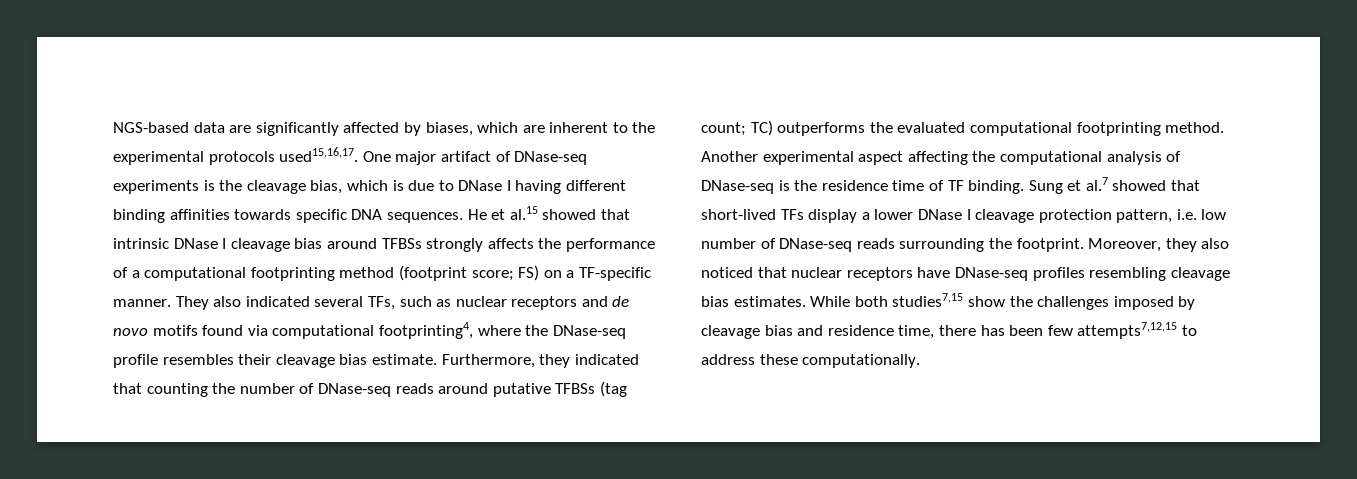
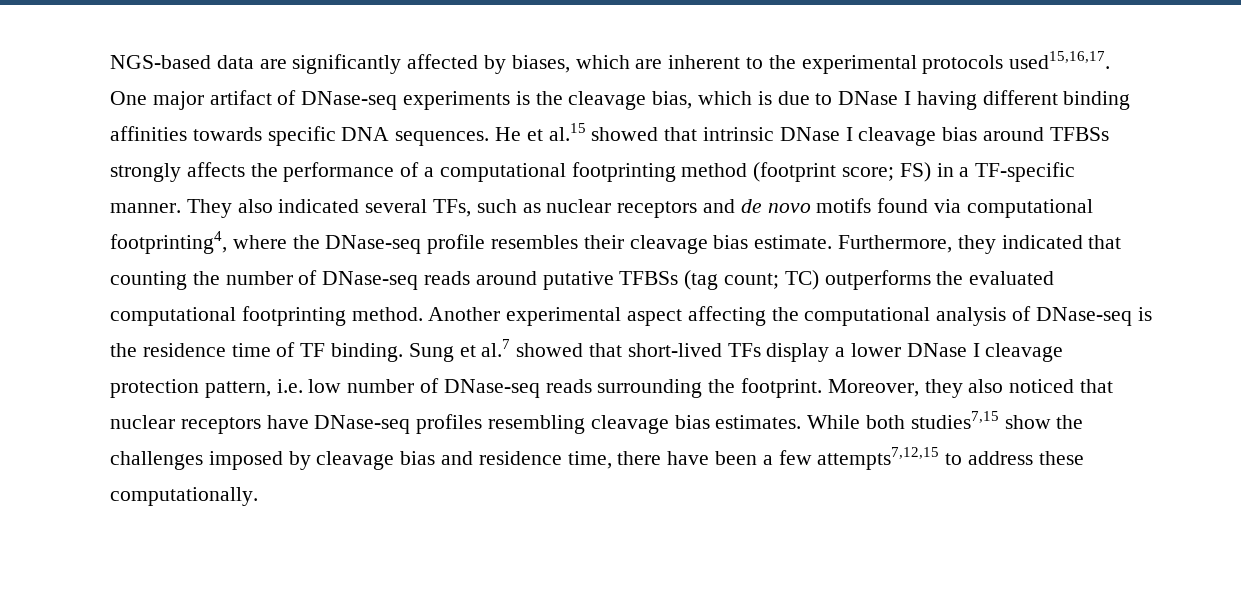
[543,270,562,278] on -> [936,163,954,177] in
[980,325,1044,336] has been -> [667,451,773,465] have been a

